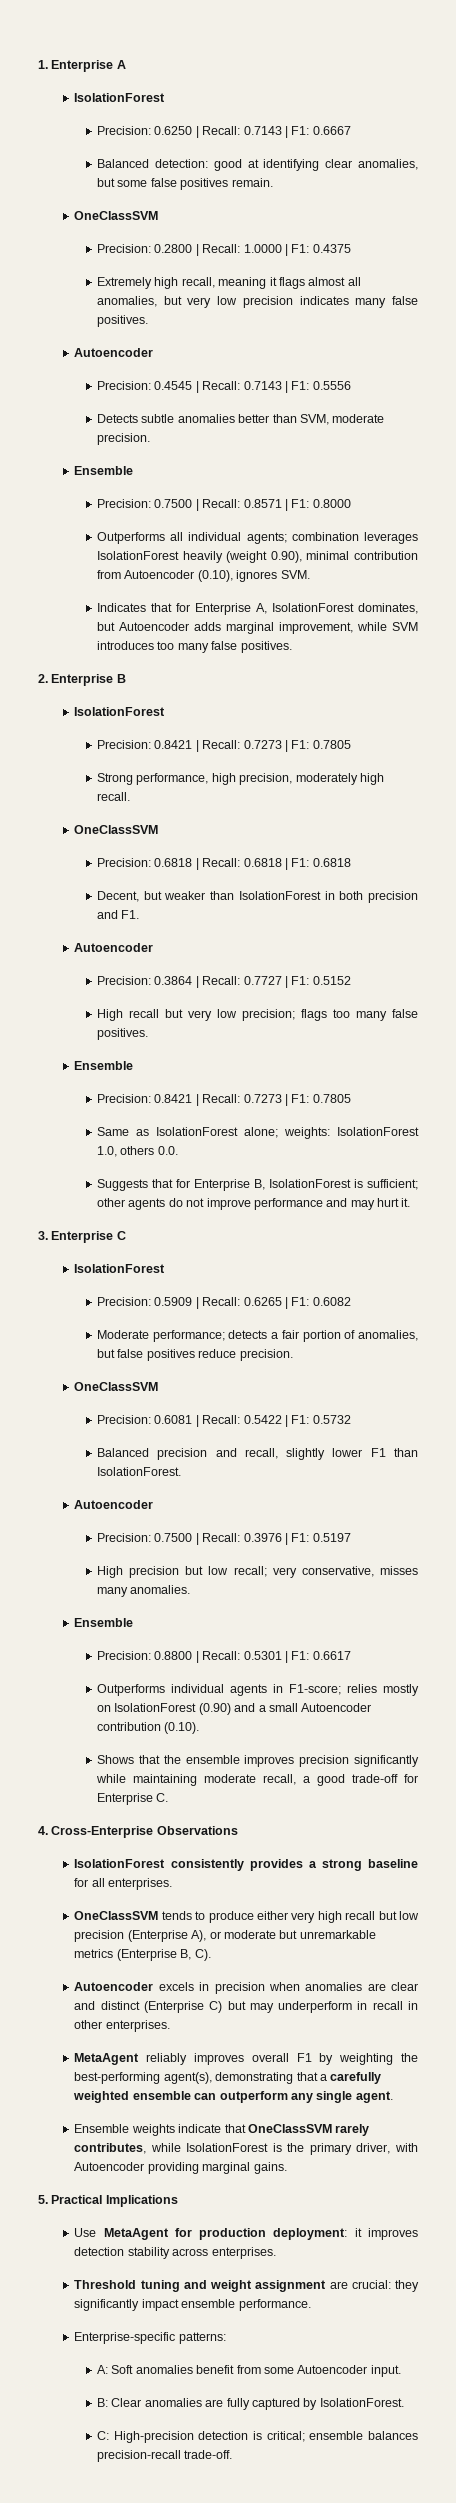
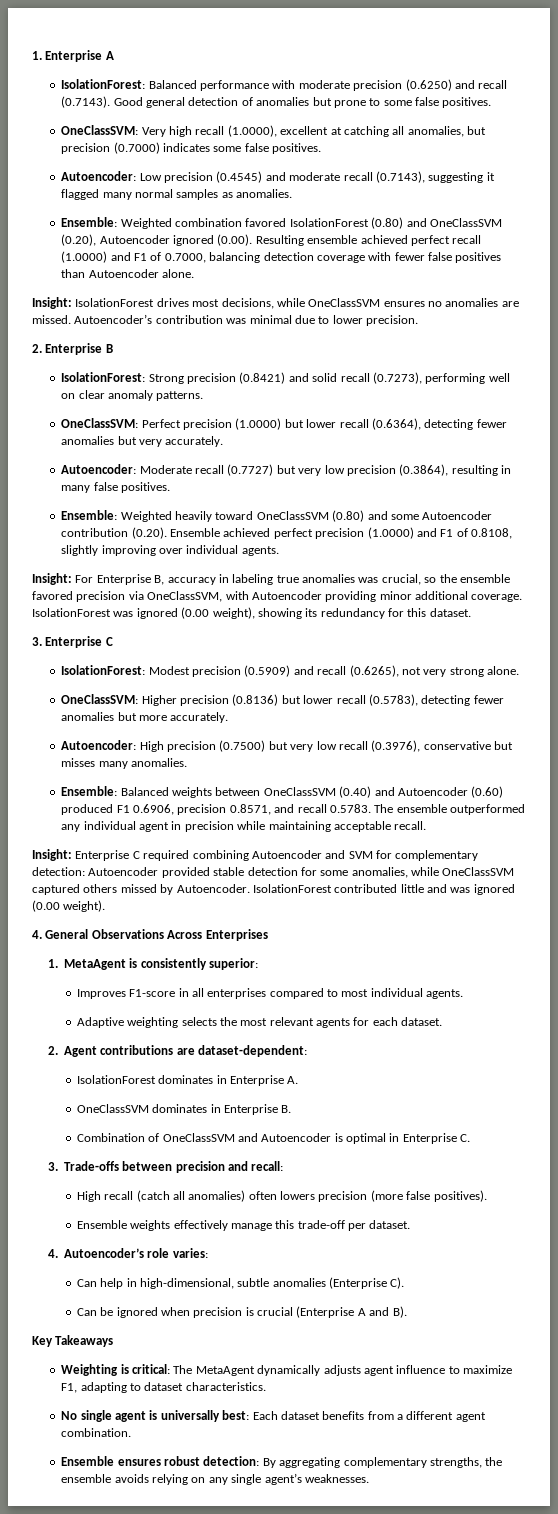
[74,93,166,102] [97,126,351,138] [97,159,418,171] [97,178,273,190] [74,211,159,220] [97,244,351,256] [97,277,361,289] [97,296,419,308] [97,315,149,327] [74,348,154,357] [97,381,351,393] [97,414,385,425] [97,433,151,445] [74,466,134,475] [97,499,351,511] [97,532,418,544] [97,551,418,563] [97,570,310,582] [97,603,418,615] [97,622,418,634] [97,641,292,653] [38,674,126,686] [74,707,166,716] [97,740,351,752] [97,773,384,785] [97,792,131,801] [74,825,159,834] [97,858,351,870] [97,891,419,903] [97,910,140,919] [74,943,154,952] [97,976,351,988] [97,1009,418,1021] [97,1028,149,1040] [74,1061,134,1070] [97,1094,351,1106] [97,1127,419,1139] [97,1146,178,1157] [97,1179,418,1191] [97,1198,411,1210] [38,1231,126,1243] [74,1264,166,1273] [97,1297,351,1309] [97,1330,419,1342] [97,1349,293,1361] [74,1382,159,1391] [97,1415,351,1427] [97,1448,419,1460] [97,1467,182,1476] [74,1500,154,1509] [97,1533,351,1545] [97,1566,418,1578] [97,1585,191,1597] [74,1618,134,1627] [97,1651,351,1663] [97,1684,419,1696] [97,1703,372,1715] [97,1722,200,1734] [97,1755,419,1767] [96,1774,419,1786] [97,1793,169,1805] [38,1826,238,1838] [74,1859,418,1871] [74,1878,173,1890] [74,1911,420,1923] [74,1930,376,1942] [74,1949,211,1961] [74,1982,418,1994] [74,2001,418,2013] [74,2020,170,2032] [74,2053,418,2065] [74,2072,382,2084] [73,2091,393,2103] [74,2124,370,2136] [74,2143,418,2155] [74,2162,287,2174] [38,2195,178,2207] [74,2228,418,2240] [74,2247,276,2259] [74,2280,420,2292] [74,2299,311,2311] [74,2332,226,2344] [97,2365,401,2377] [97,2398,404,2410] [97,2431,419,2443] [97,2450,233,2462] IsolationForest // Precision: 0.6250 | Recall: 0.7143 | F1: 0.6667 // Balanced detection: good at identifying clear anomalies, but some false positives remain. // OneClassSVM // Precision: 0.2800 | Recall: 1.0000 | F1: 0.4375 // Extremely high recall, meaning it flags almost all anomalies, but very low precision indicates many false positives. // Autoencoder // Precision: 0.4545 | Recall: 0.7143 | F1: 0.5556 // Detects subtle anomalies better than SVM, moderate precision. // Ensemble // Precision: 0.7500 | Recall: 0.8571 | F1: 0.8000 // Outperforms all individual agents; combination leverages IsolationForest heavily (weight 0.90), minimal contribution from Autoencoder (0.10), ignores SVM. // Indicates that for Enterprise A, IsolationForest dominates, but Autoencoder adds marginal improvement, while SVM introduces too many false positives. // 2. Enterprise B // IsolationForest // Precision: 0.8421 | Recall: 0.7273 | F1: 0.7805 // Strong performance, high precision, moderately high recall. // OneClassSVM // Precision: 0.6818 | Recall: 0.6818 | F1: 0.6818 // Decent, but weaker than IsolationForest in both precision and F1. // Autoencoder // Precision: 0.3864 | Recall: 0.7727 | F1: 0.5152 // High recall but very low precision; flags too many false positives. // Ensemble // Precision: 0.8421 | Recall: 0.7273 | F1: 0.7805 // Same as IsolationForest alone; weights: IsolationForest 1.0, others 0.0. // Suggests that for Enterprise B, IsolationForest is sufficient; other agents do not improve performance and may hurt it. // 3. Enterprise C // IsolationForest // Precision: 0.5909 | Recall: 0.6265 | F1: 0.6082 // Moderate performance; detects a fair portion of anomalies, but false positives reduce precision. // OneClassSVM // Precision: 0.6081 | Recall: 0.5422 | F1: 0.5732 // Balanced precision and recall, slightly lower F1 than IsolationForest. // Autoencoder // Precision: 0.7500 | Recall: 0.3976 | F1: 0.5197 // High precision but low recall; very conservative, misses many anomalies. // Ensemble // Precision: 0.8800 | Recall: 0.5301 | F1: 0.6617 // Outperforms individual agents in F1-score; relies mostly on IsolationForest (0.90) and a small Autoencoder contribution (0.10). // Shows that the ensemble improves precision significantly while maintaining moderate recall, a good trade-off for Enterprise C. // 4. Cross-Enterprise Observations // IsolationForest consistently provides a strong baseline for all enterprises. // OneClassSVM tends to produce either very high recall but low precision (Enterprise A), or moderate but unremarkable metrics (Enterprise B, C). // Autoencoder excels in precision when anomalies are clear and distinct (Enterprise C) but may underperform in recall in other enterprises. // MetaAgent reliably improves overall F1 by weighting the best-performing agent(s), demonstrating that a carefully weighted ensemble can outperform any single agent. // Ensemble weights indicate that OneClassSVM rarely contributes, while IsolationForest is the primary driver, with Autoencoder providing marginal gains. // 5. Practical Implications // Use MetaAgent for production deployment: it improves detection stability across enterprises. // Threshold tuning and weight assignment are crucial: they significantly impact ensemble performance. // Enterprise-specific patterns: // A: Soft anomalies benefit from some Autoencoder input. // B: Clear anomalies are fully captured by IsolationForest. // C: High-precision detection is critical; ensemble balances precision-recall trade-off. -> [61,79,508,91] [61,96,492,108] [61,125,487,137] [61,142,322,154] [61,171,495,183] [61,189,293,200] [61,217,502,229] [61,234,482,246] [61,251,502,263] [61,269,195,278] [32,297,519,309] [32,314,418,326] [32,343,113,355] [61,372,510,384] [61,390,204,401] [61,418,507,430] [61,436,224,447] [61,464,512,476] [61,482,171,493] [61,510,493,522] [61,527,513,539] [61,545,279,556] [32,573,510,585] [32,591,523,602] [32,607,471,619] [32,636,113,648] [61,665,520,677] [61,694,504,706] [61,712,229,723] [61,740,514,752] [61,758,188,769] [61,786,504,798] [61,804,526,815] [61,821,427,832] [32,849,479,861] [32,867,515,878] [32,884,515,895] [32,900,106,912] [32,929,268,941] [47,958,258,970] [76,988,464,999] [76,1017,443,1028] [47,1045,307,1057] [76,1075,299,1086] [76,1104,292,1115] [76,1133,471,1144] [47,1161,284,1173] [76,1190,487,1202] [76,1220,411,1231] [47,1248,208,1258] [76,1277,405,1289] [76,1306,407,1318] [32,1335,114,1347] [61,1364,513,1376] [61,1382,266,1393] [61,1410,486,1422] [61,1428,132,1437] [61,1456,503,1468] [61,1473,369,1485] IsolationForest: Balanced performance with moderate precision (0.6250) and recall (0.7143). Good general detection of anomalies but prone to some false positives. // OneClassSVM: Very high recall (1.0000), excellent at catching all anomalies, but precision (0.7000) indicates some false positives. // Autoencoder: Low precision (0.4545) and moderate recall (0.7143), suggesting it flagged many normal samples as anomalies. // Ensemble: Weighted combination favored IsolationForest (0.80) and OneClassSVM (0.20), Autoencoder ignored (0.00). Resulting ensemble achieved perfect recall (1.0000) and F1 of 0.7000, balancing detection coverage with fewer false positives than Autoencoder alone. // Insight: IsolationForest drives most decisions, while OneClassSVM ensures no anomalies are missed. Autoencoder’s contribution was minimal due to lower precision. // 2. Enterprise B // IsolationForest: Strong precision (0.8421) and solid recall (0.7273), performing well on clear anomaly patterns. // OneClassSVM: Perfect precision (1.0000) but lower recall (0.6364), detecting fewer anomalies but very accurately. // Autoencoder: Moderate recall (0.7727) but very low precision (0.3864), resulting in many false positives. // Ensemble: Weighted heavily toward OneClassSVM (0.80) and some Autoencoder contribution (0.20). Ensemble achieved perfect precision (1.0000) and F1 of 0.8108, slightly improving over individual agents. // Insight: For Enterprise B, accuracy in labeling true anomalies was crucial, so the ensemble favored precision via OneClassSVM, with Autoencoder providing minor additional coverage. IsolationForest was ignored (0.00 weight), showing its redundancy for this dataset. // 3. Enterprise C // IsolationForest: Modest precision (0.5909) and recall (0.6265), not very strong alone. // OneClassSVM: Higher precision (0.8136) but lower recall (0.5783), detecting fewer anomalies but more accurately. // Autoencoder: High precision (0.7500) but very low recall (0.3976), conservative but misses many anomalies. // Ensemble: Balanced weights between OneClassSVM (0.40) and Autoencoder (0.60) produced F1 0.6906, precision 0.8571, and recall 0.5783. The ensemble outperformed any individual agent in precision while maintaining acceptable recall. // Insight: Enterprise C required combining Autoencoder and SVM for complementary detection: Autoencoder provided stable detection for some anomalies, while OneClassSVM captured others missed by Autoencoder. IsolationForest contributed little and was ignored (0.00 weight). // 4. General Observations Across Enterprises // 1. MetaAgent is consistently superior: // Improves F1-score in all enterprises compared to most individual agents. // Adaptive weighting selects the most relevant agents for each dataset. // 2. Agent contributions are dataset-dependent: // IsolationForest dominates in Enterprise A. // OneClassSVM dominates in Enterprise B. // Combination of OneClassSVM and Autoencoder is optimal in Enterprise C. // 3. Trade-offs between precision and recall: // High recall (catch all anomalies) often lowers precision (more false positives). // Ensemble weights effectively manage this trade-off per dataset. // 4. Autoencoder’s role varies: // Can help in high-dimensional, subtle anomalies (Enterprise C). // Can be ignored when precision is crucial (Enterprise A and B). // Key Takeaways // Weighting is critical: The MetaAgent dynamically adjusts agent influence to maximize F1, adapting to dataset characteristics. // No single agent is universally best: Each dataset benefits from a different agent combination. // Ensemble ensures robust detection: By aggregating complementary strengths, the ensemble avoids relying on any single agent’s weaknesses.

